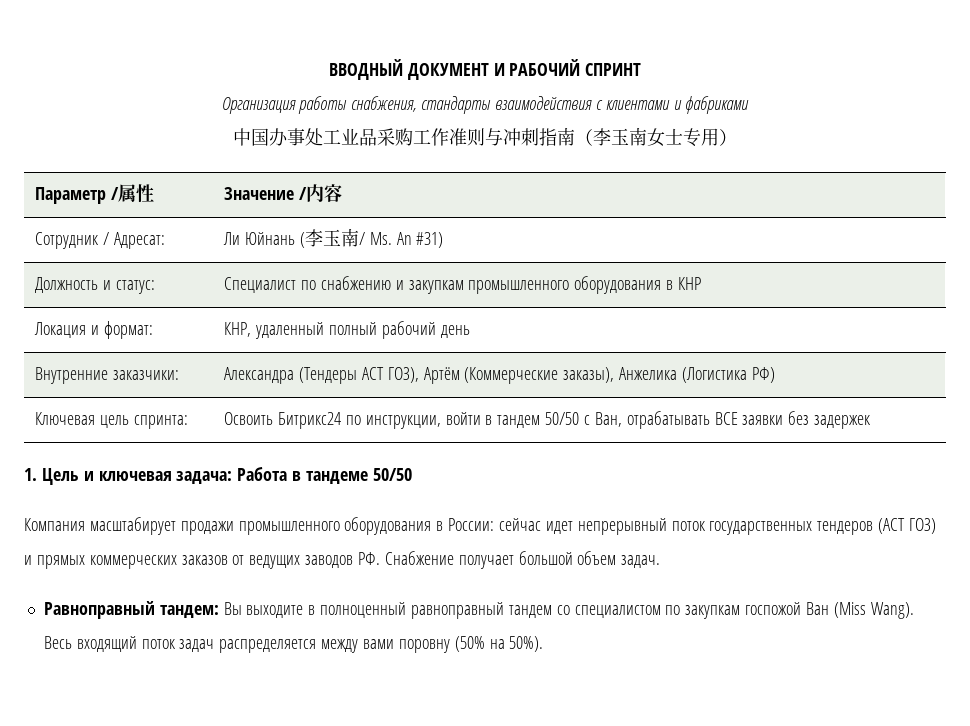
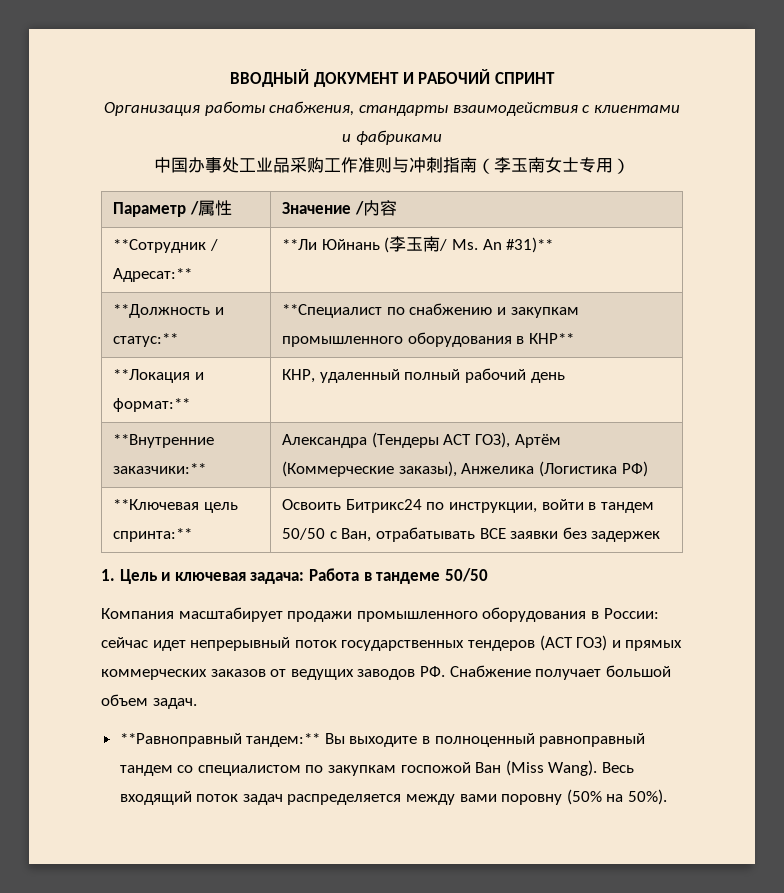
[35,232,165,249] [223,232,241,245] Сотрудник / Адресат: | Ли -> [113,239,218,253] [113,268,193,282] [282,239,318,250] **Сотрудник / Адресат:** | **Ли
[416,232,444,248] [35,277,155,294] [224,277,297,293] #31) // Должность и статус: | Специалист -> [506,237,554,253] [113,304,224,318] [113,333,179,347] [282,304,383,318] #31)** // **Должность и статус:** | **Специалист
[677,277,701,290] [34,321,153,339] КНР // Локация и формат: -> [528,333,574,344] [113,369,204,383] [113,398,191,412] КНР** // **Локация и формат:**
[35,367,179,384] Внутренние заказчики: -> [113,434,215,448] [113,463,207,474] **Внутренние заказчики:**
[35,412,188,429] Ключевая цель спринта: -> [113,499,238,513] [113,528,193,542] **Ключевая цель спринта:**
[43,601,219,619] Равноправный тандем: -> [119,733,321,747] **Равноправный тандем:**

